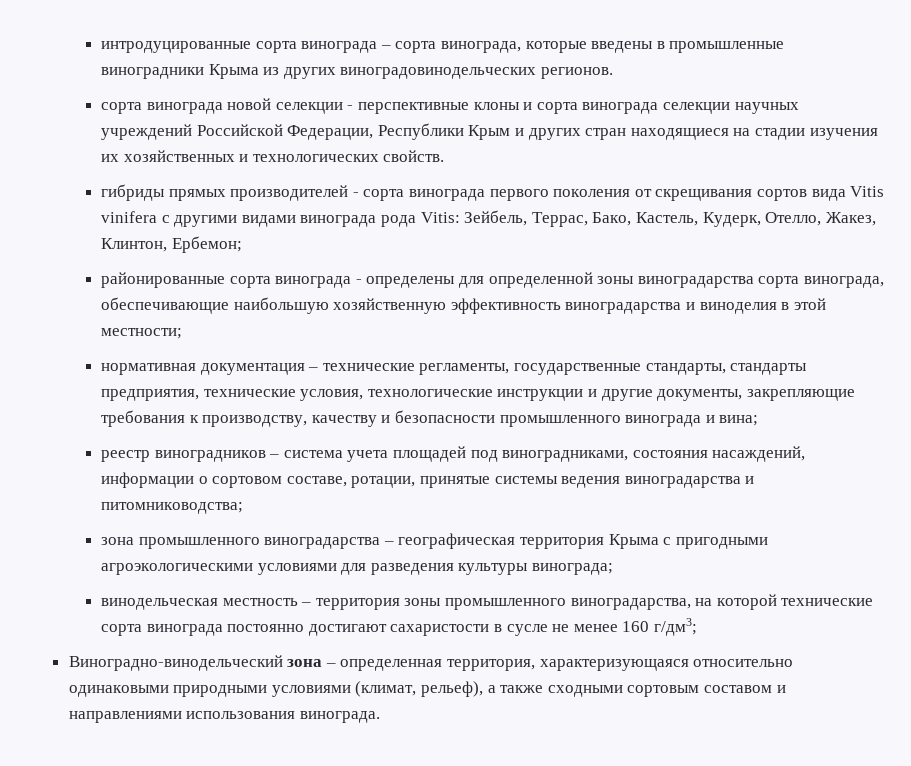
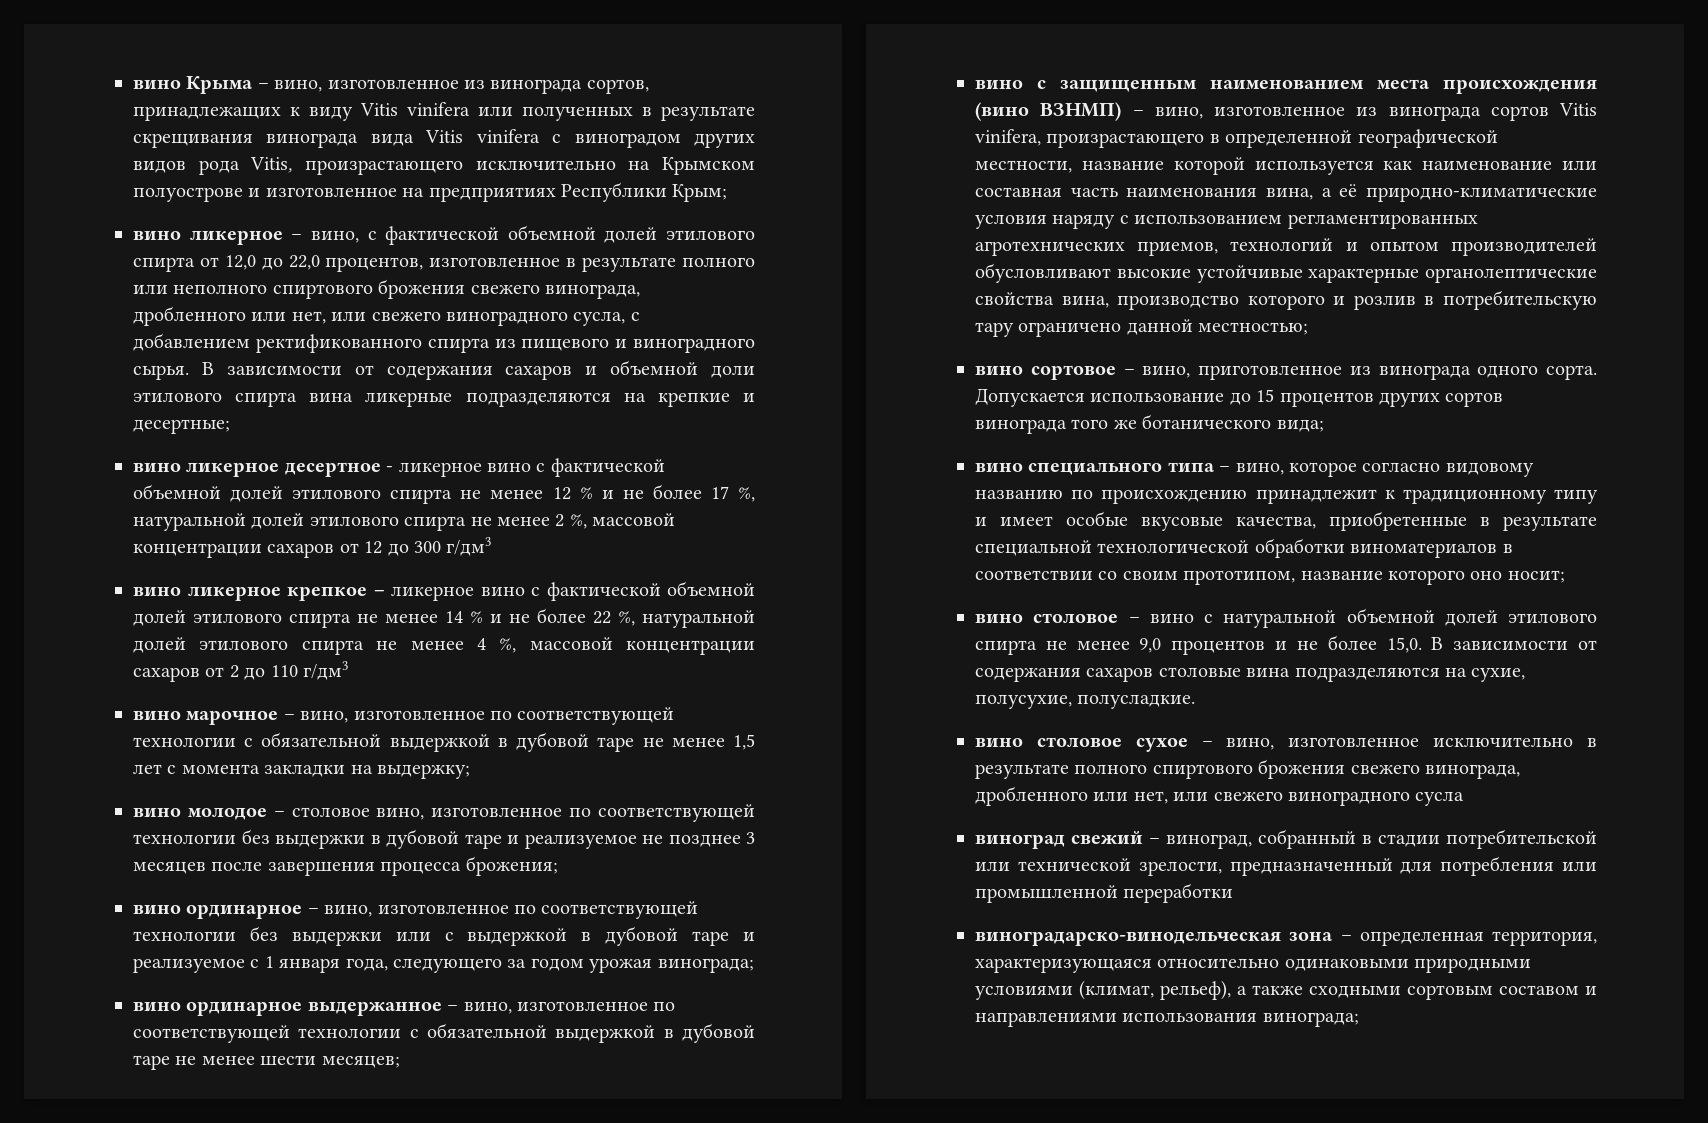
[101,41,785,53] [101,64,613,79] [101,98,799,114] [101,123,878,140] [101,150,445,162] [101,184,885,201] [101,210,876,227] [101,236,242,253] [101,272,884,288] [101,297,826,314] [101,328,183,339] [101,363,808,375] [101,389,855,401] [101,410,759,427] [101,446,806,462] [101,472,755,488] [101,502,244,514] [101,533,768,549] [101,563,613,575] [101,594,874,610] [101,618,697,636] [68,655,283,671] интродуцированные сорта винограда – сорта винограда, которые введены в промышленные виноградники Крыма из других виноградовинодельческих регионов. // сорта винограда новой селекции - перспективные клоны и сорта винограда селекции научных учреждений Российской Федерации, Республики Крым и других стран находящиеся на стадии изучения их хозяйственных и технологических свойств. // гибриды прямых производителей - сорта винограда первого поколения от скрещивания сортов вида Vitis vinifera с другими видами винограда рода Vitis: Зейбель, Террас, Бако, Кастель, Кудерк, Отелло, Жакез, Клинтон, Ербемон; // районированные сорта винограда - определены для определенной зоны виноградарства сорта винограда, обеспечивающие наибольшую хозяйственную эффективность виноградарства и виноделия в этой местности; // нормативная документация – технические регламенты, государственные стандарты, стандарты предприятия, технические условия, технологические инструкции и другие документы, закрепляющие требования к производству, качеству и безопасности промышленного винограда и вина; // реестр виноградников – система учета площадей под виноградниками, состояния насаждений, информации о сортовом составе, ротации, принятые системы ведения виноградарства и питомниководства; // зона промышленного виноградарства – географическая территория Крыма с пригодными агроэкологическими условиями для разведения культуры винограда; // винодельческая местность – территория зоны промышленного виноградарства, на которой технические сорта винограда постоянно достигают сахаристости в сусле не менее 160 г/дм3; // Виноградно-винодельческий -> [133,76,649,94] [133,102,755,121] [133,129,756,148] [133,157,755,175] [133,182,728,202] [133,225,755,245] [133,255,756,272] [133,279,640,299] [133,306,640,326] [133,333,755,353] [133,360,755,380] [133,392,755,407] [133,419,230,434] [133,458,665,477] [133,484,755,504] [133,513,676,531] [133,537,493,558] [133,581,755,601] [133,608,755,628] [133,637,755,655] [133,661,349,682] [133,707,675,725] [133,732,755,752] [133,764,470,779] [133,804,755,822] [133,829,755,849] [133,856,558,876] [133,901,699,919] [133,926,756,946] [133,956,754,973] [133,1001,676,1016] [133,1023,755,1043] [133,1055,400,1070] [975,79,1597,94] [975,102,1597,121] [975,129,1498,148] [975,157,1597,175] [975,184,1597,202] [975,214,1478,229] [975,238,1597,256] [975,263,1597,283] [975,290,1597,310] [975,319,1309,337] [975,365,1597,380] [975,388,1504,407] [975,414,1324,434] [975,462,1534,477] [975,489,1598,504] [975,511,1597,531] [975,538,1513,558] [975,570,1565,585] [975,608,1597,628] [975,635,1597,655] [975,667,1526,682] [975,694,1196,709] [975,737,1597,752] [975,759,1520,779] [975,786,1465,806] [975,829,1597,849] [975,856,1597,876] [975,883,1234,903] [975,931,1281,946] вино Крыма – вино, изготовленное из винограда сортов, принадлежащих к виду Vitis vinifera или полученных в результате скрещивания винограда вида Vitis vinifera с виноградом других видов рода Vitis, произрастающего исключительно на Крымском полуострове и изготовленное на предприятиях Республики Крым; // вино ликерное – вино, с фактической объемной долей этилового спирта от 12,0 до 22,0 процентов, изготовленное в результате полного или неполного спиртового брожения свежего винограда, дробленного или нет, или свежего виноградного сусла, с добавлением ректификованного спирта из пищевого и виноградного сырья. В зависимости от содержания сахаров и объемной доли этилового спирта вина ликерные подразделяются на крепкие и десертные; // вино ликерное десертное - ликерное вино с фактической объемной долей этилового спирта не менее 12 % и не более 17 %, натуральной долей этилового спирта не менее 2 %, массовой концентрации сахаров от 12 до 300 г/дм3 // вино ликерное крепкое – ликерное вино с фактической объемной долей этилового спирта не менее 14 % и не более 22 %, натуральной долей этилового спирта не менее 4 %, массовой концентрации сахаров от 2 до 110 г/дм3 // вино марочное – вино, изготовленное по соответствующей технологии с обязательной выдержкой в дубовой таре не менее 1,5 лет с момента закладки на выдержку; // вино молодое – столовое вино, изготовленное по соответствующей технологии без выдержки в дубовой таре и реализуемое не позднее 3 месяцев после завершения процесса брожения; // вино ординарное – вино, изготовленное по соответствующей технологии без выдержки или с выдержкой в дубовой таре и реализуемое с 1 января года, следующего за годом урожая винограда; // вино ординарное выдержанное – вино, изготовленное по соответствующей технологии с обязательной выдержкой в дубовой таре не менее шести месяцев; // вино с защищенным наименованием места происхождения (вино ВЗНМП) – вино, изготовленное из винограда сортов Vitis vinifera, произрастающего в определенной географической местности, название которой используется как наименование или составная часть наименования вина, а её природно-климатические условия наряду с использованием регламентированных агротехнических приемов, технологий и опытом производителей обусловливают высокие устойчивые характерные органолептические свойства вина, производство которого и розлив в потребительскую тару ограничено данной местностью; // вино сортовое – вино, приготовленное из винограда одного сорта. Допускается использование до 15 процентов других сортов винограда того же ботанического вида; // вино специального типа – вино, которое согласно видовому названию по происхождению принадлежит к традиционному типу и имеет особые вкусовые качества, приобретенные в результате специальной технологической обработки виноматериалов в соответствии со своим прототипом, название которого оно носит; // вино столовое – вино с натуральной объемной долей этилового спирта не менее 9,0 процентов и не более 15,0. В зависимости от содержания сахаров столовые вина подразделяются на сухие, полусухие, полусладкие. // вино столовое сухое – вино, изготовленное исключительно в результате полного спиртового брожения свежего винограда, дробленного или нет, или свежего виноградного сусла // виноград свежий – виноград, собранный в стадии потребительской или технической зрелости, предназначенный для потребления или промышленной переработки // виноградарско-винодельческая
[299,711,380,723] винограда. -> [1262,1012,1359,1027] винограда;

